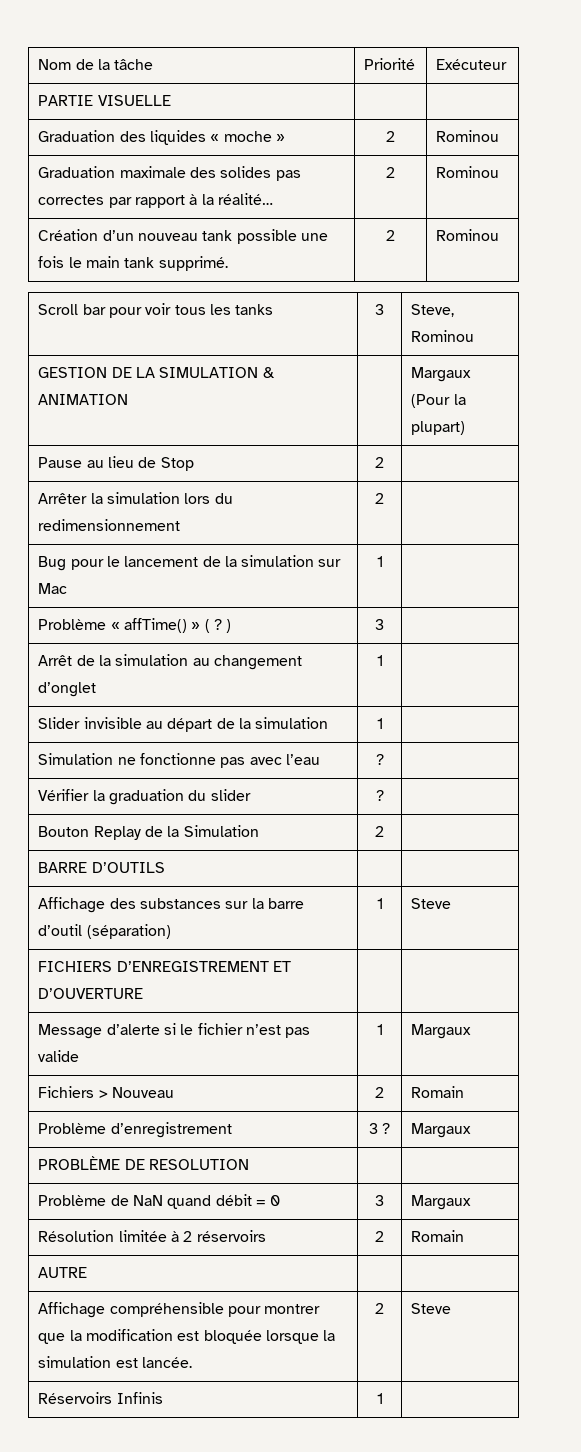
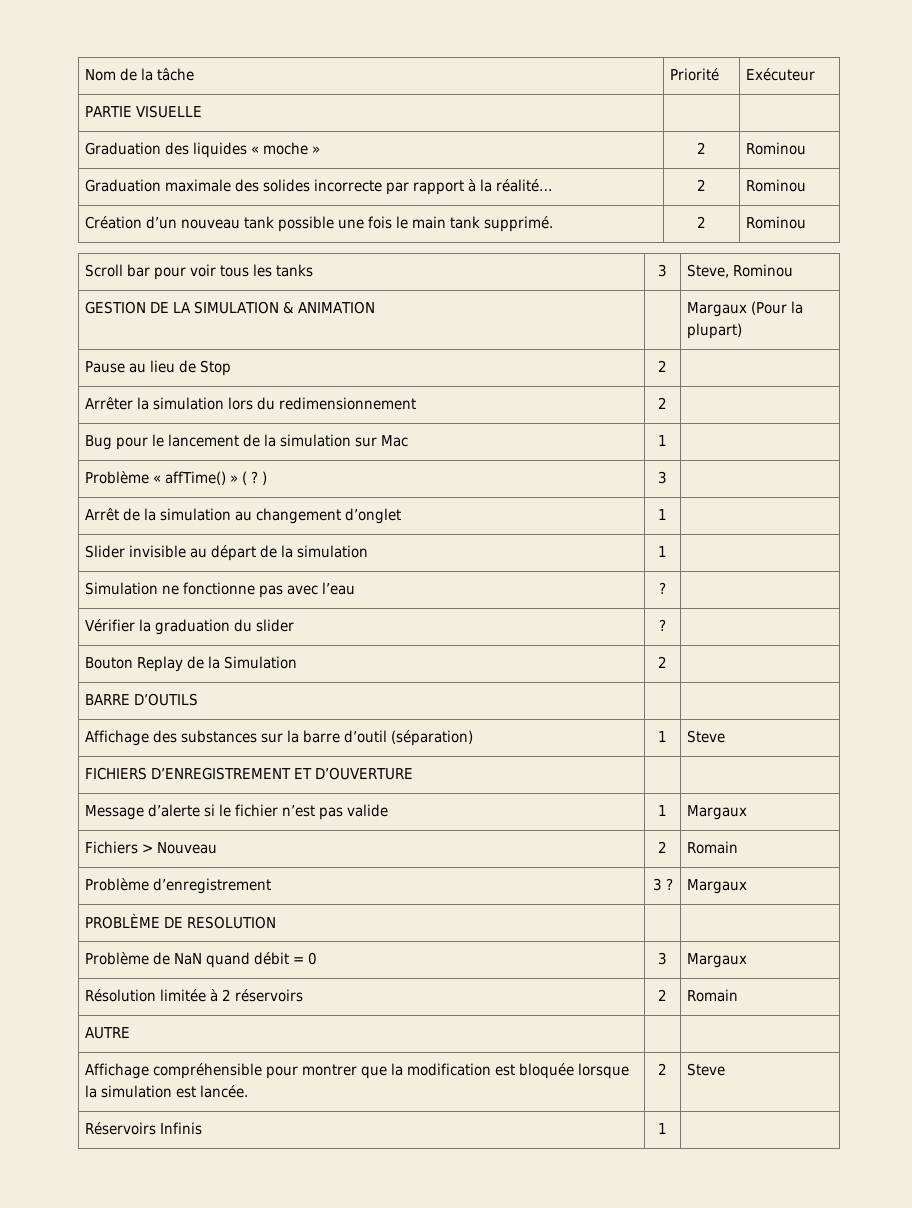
[275,170,301,181] [38,195,105,205] pas correctes -> [313,179,382,192] incorrecte

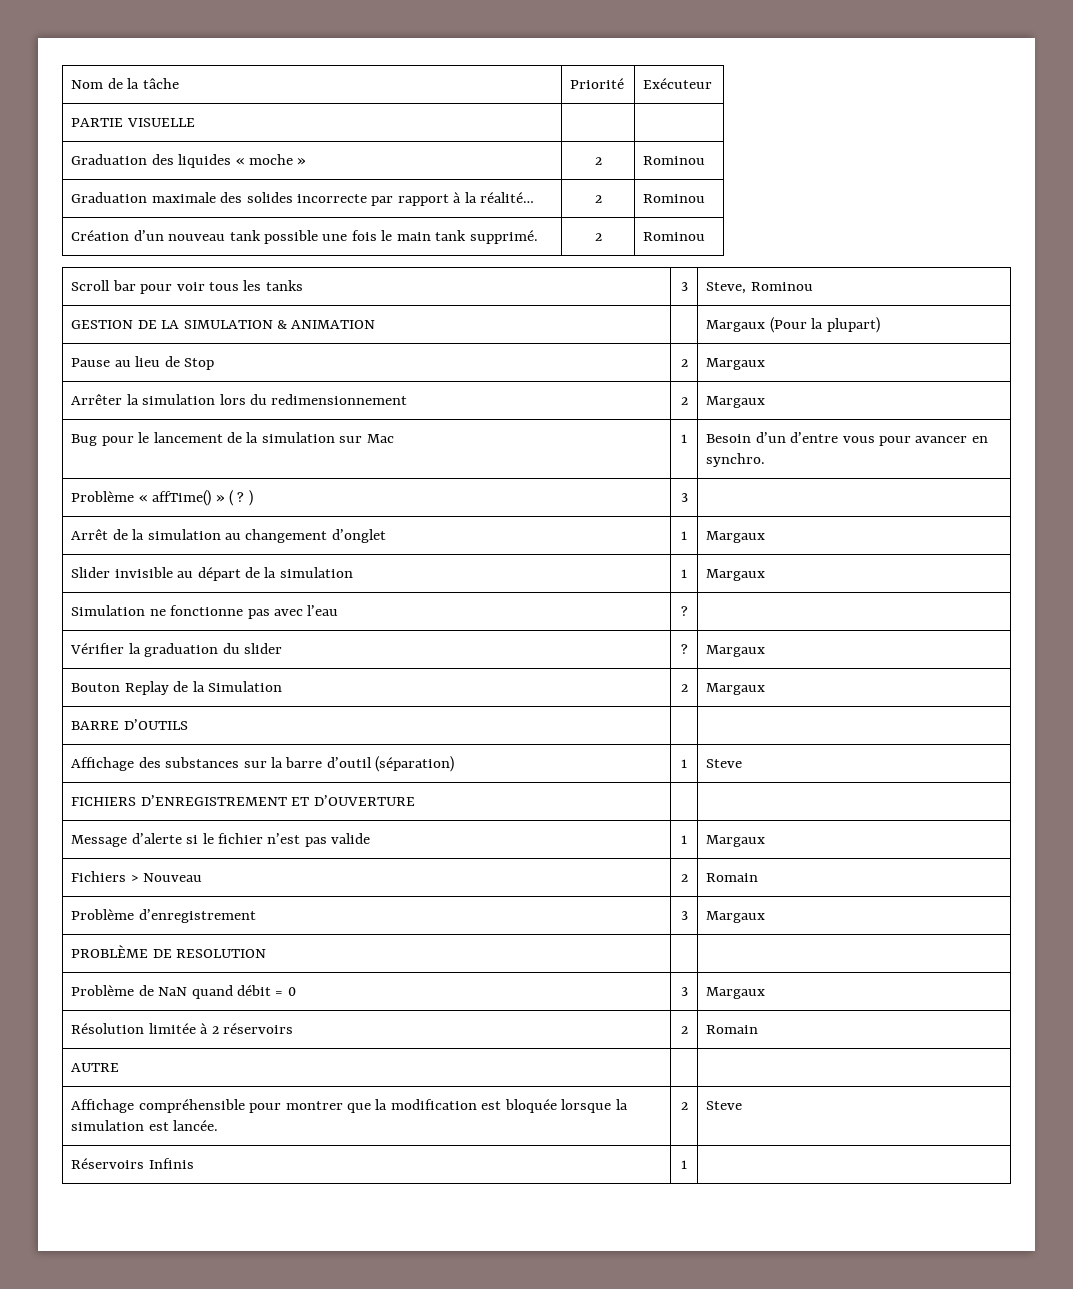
(667, 366) none -> [706,358,766,370] Margaux
(667, 403) none -> [706,396,766,408] Margaux
(667, 440) none -> [706,432,988,446] [706,453,766,467] Besoin d’un d’entre vous pour avancer en synchro.
(667, 514) none -> [706,531,766,543] Margaux
(667, 551) none -> [706,569,766,581] Margaux
(666, 625) none -> [706,645,766,657] Margaux
(667, 662) none -> [706,683,766,695] Margaux
[665,878,673,890] ? -> (688, 915) none

